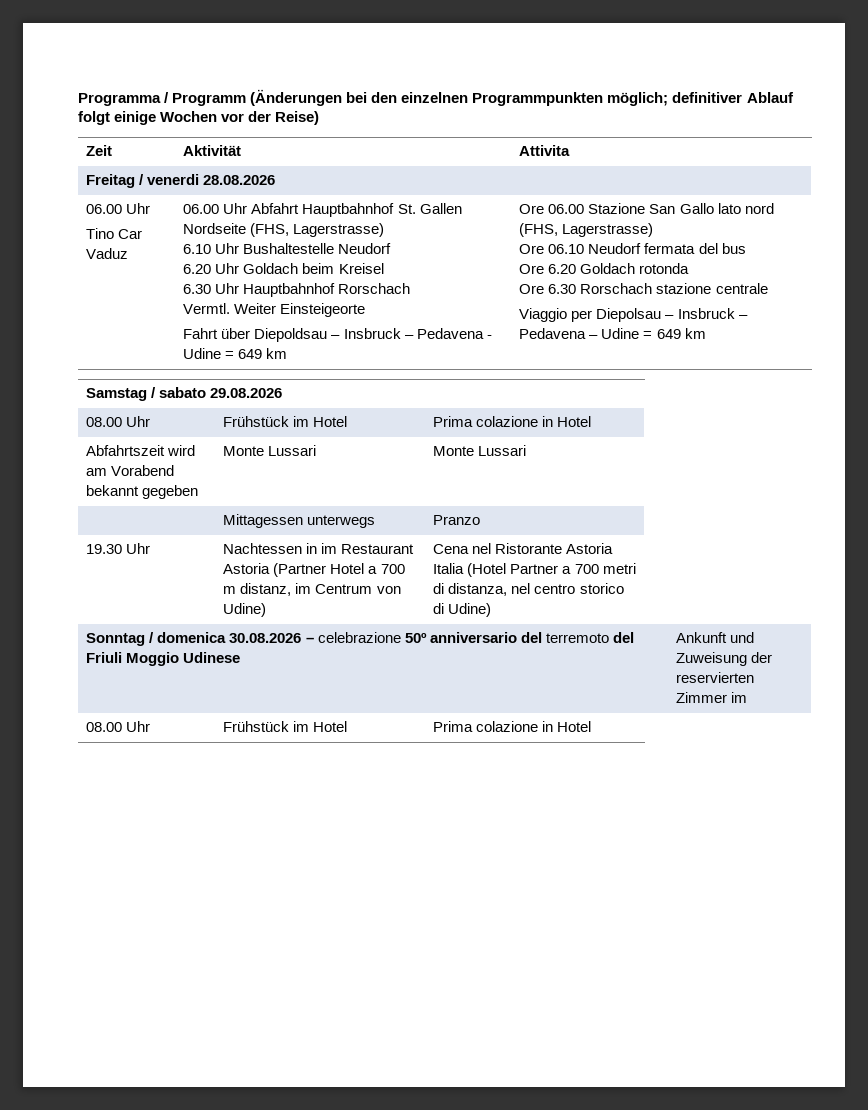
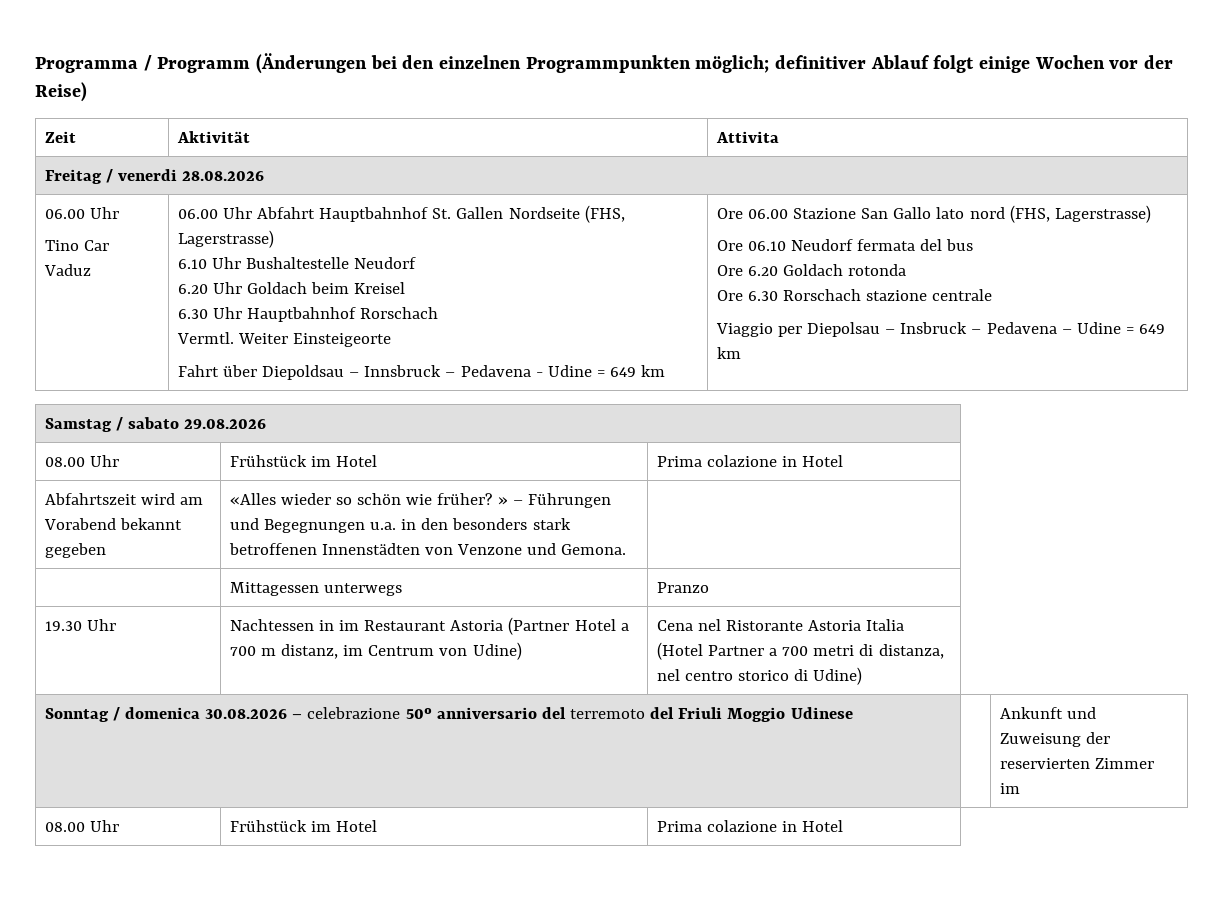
[343,328,401,339] Insbruck -> [364,365,442,377] Innsbruck
[223,445,317,456] [433,445,527,456] Monte Lussari | Monte Lussari -> [229,493,611,508] [229,518,571,533] [228,543,627,555] «Alles wieder so schön wie früher? » – Führungen und Begegnungen u.a. in den besonders stark betroffenen Innenstädten von Venzone und Gemona. |

